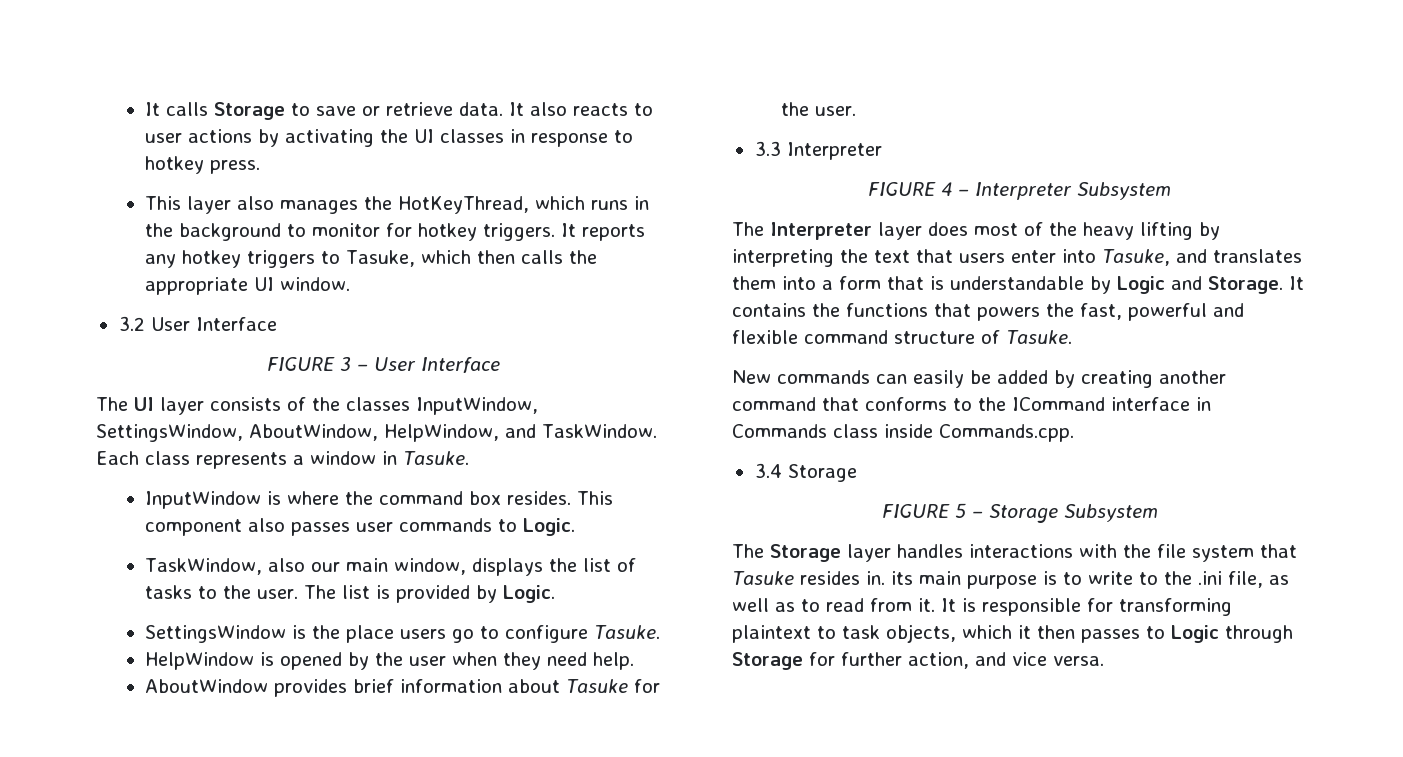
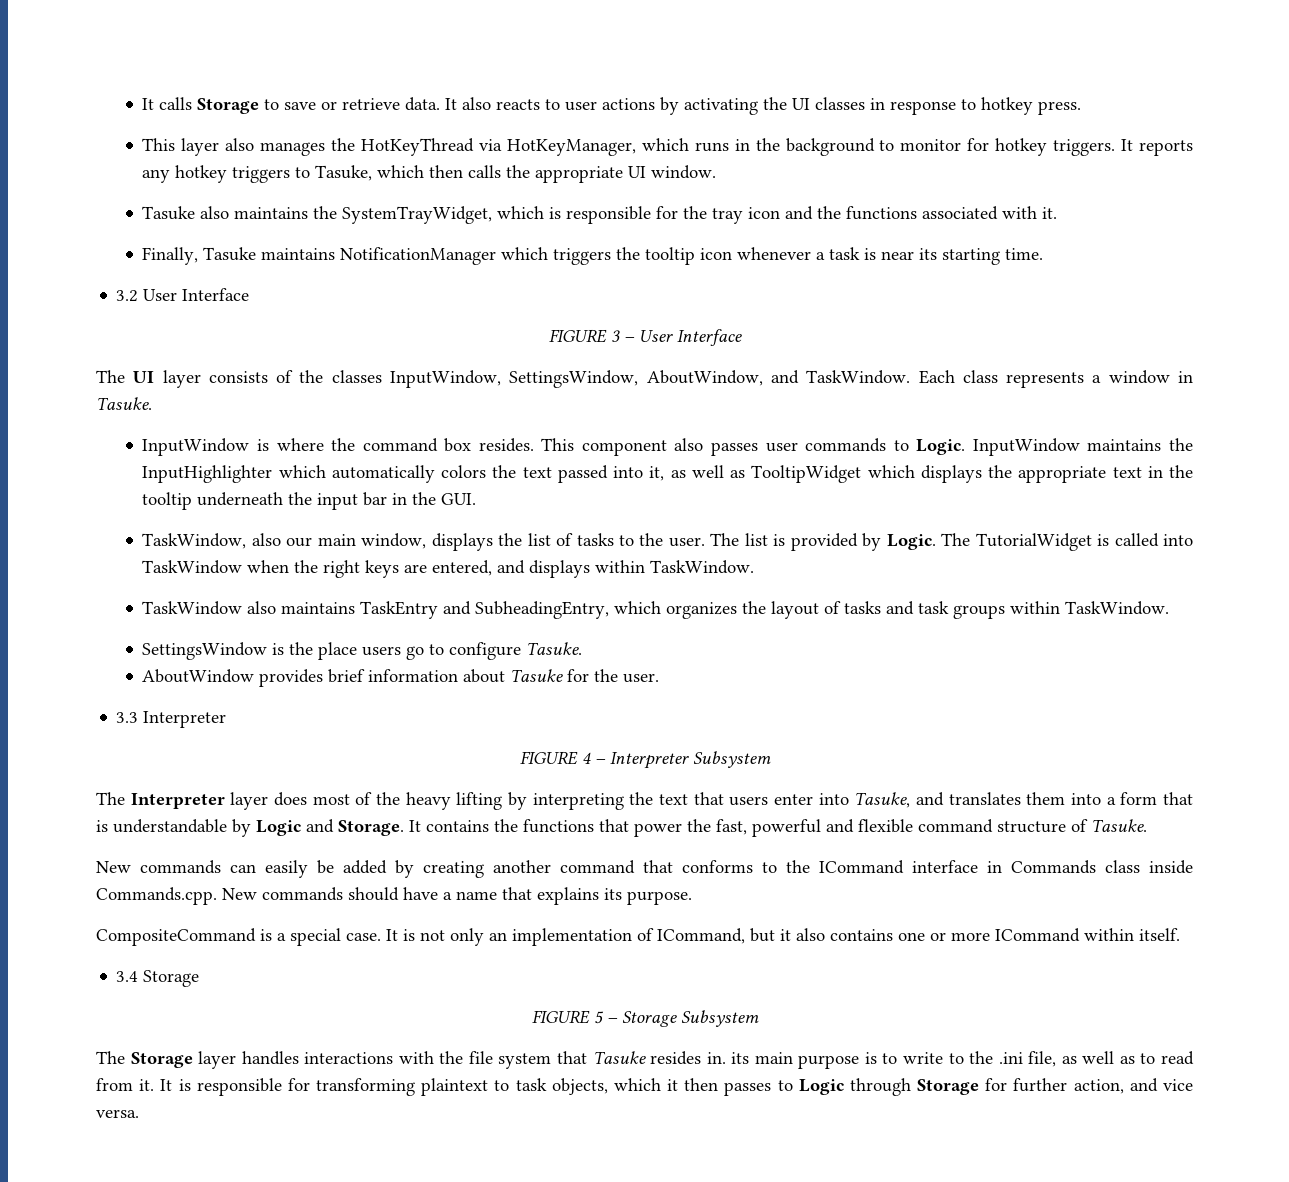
[398,196,530,214] HotKeyThread, -> [361,138,636,156] HotKeyThread via HotKeyManager,
(351, 284) none -> [142,206,1058,224] [142,247,1044,265] // Tasuke also maintains the SystemTrayWidget, which is responsible for the tray icon and the functions associated with it. // Finally, Tasuke maintains NotificationManager which triggers the tooltip icon whenever a task is near its starting time.
[384,424,499,442] HelpWindow, -> (763, 378) none
(576, 527) none -> [972,438,1193,456] [142,465,1194,483] [142,492,477,510] InputWindow maintains the InputHighlighter which automatically colors the text passed into it, as well as TooltipWidget which displays the appropriate text in the tooltip underneath the input bar in the GUI.
(556, 594) none -> [941,533,1194,551] [142,560,755,578] [142,601,1170,619] The TutorialWidget is called into TaskWindow when the right keys are entered, and displays within TaskWindow. // TaskWindow also maintains TaskEntry and SubheadingEntry, which organizes the layout of tasks and task groups within TaskWindow.
[145,652,635,670] // HelpWindow is opened by the user when they need help. -> (583, 648) none
[977,307,1040,321] powers -> [634,823,682,837] power
(1074, 433) none -> [222,887,692,905] [96,928,1180,946] New commands should have a name that explains its purpose. // CompositeCommand is a special case. It is not only an implementation of ICommand, but it also contains one or more ICommand within itself.

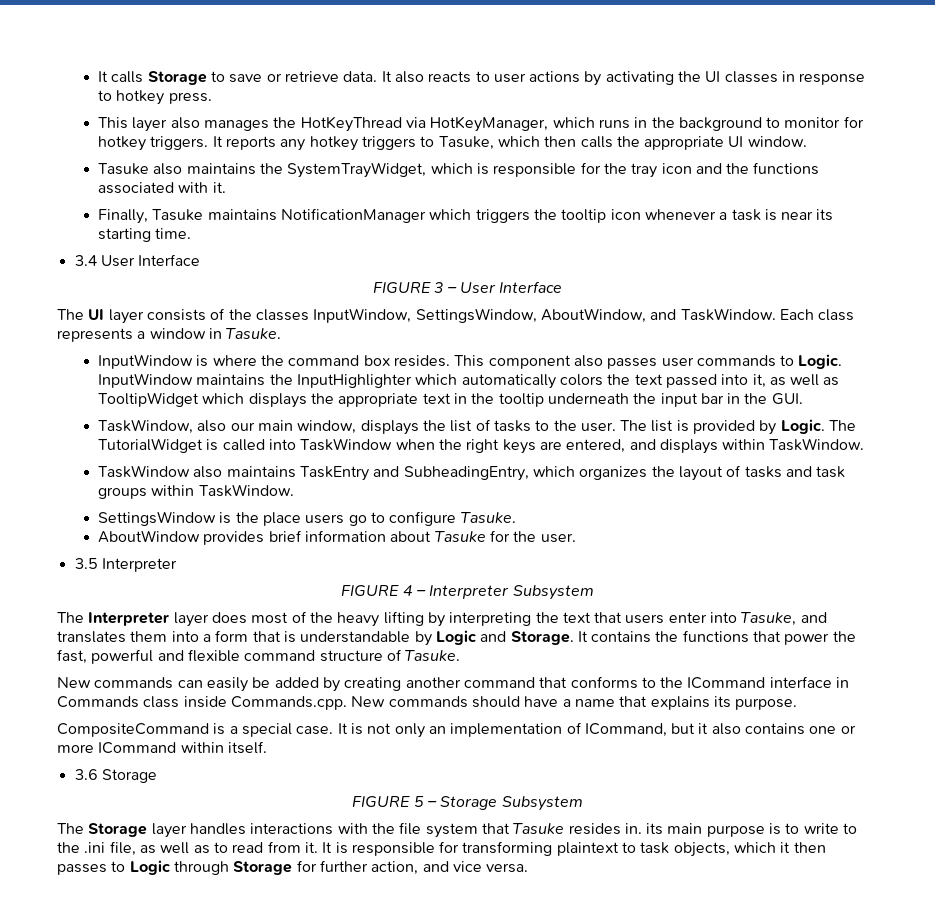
[116,290,139,302] 3.2 -> [74,255,97,266] 3.4
[116,712,139,723] 3.3 -> [74,558,98,569] 3.5
[116,971,139,982] 3.4 -> [74,769,98,780] 3.6

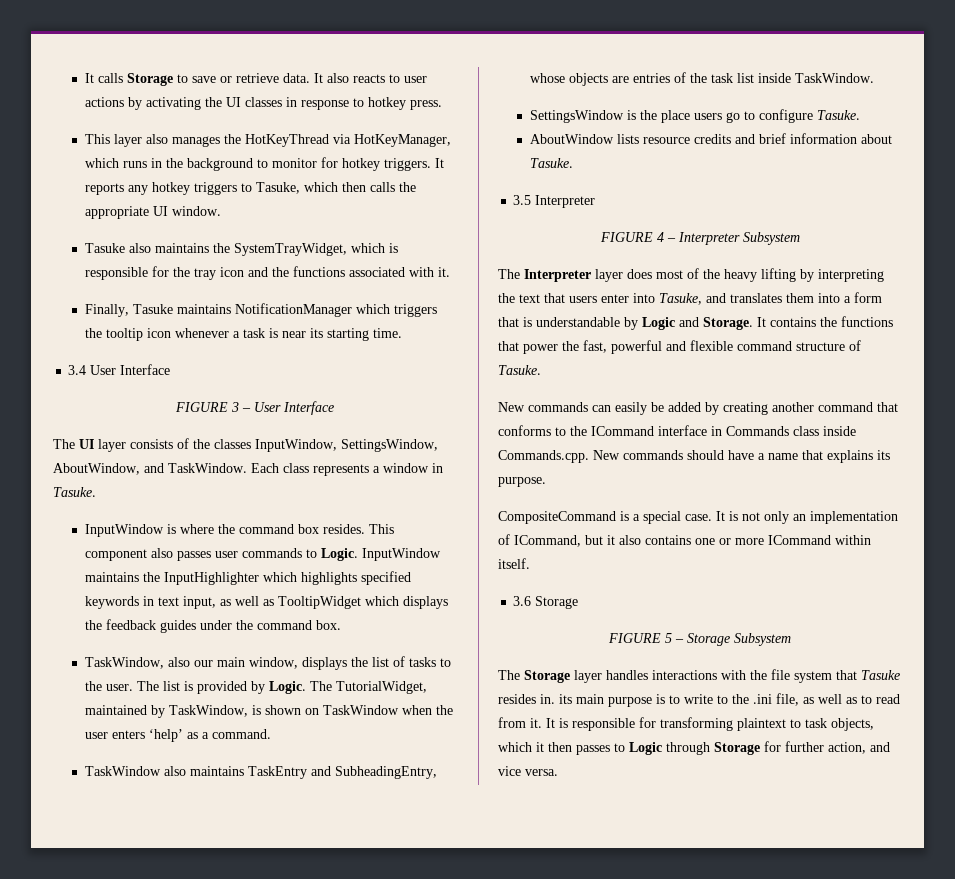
[461,374,766,389] automatically colors the text passed into it, -> [300,571,411,585] [84,596,216,609] highlights specified keywords in text input,
[338,393,803,407] appropriate text in the tooltip underneath the input bar in the GUI. -> [105,619,341,633] feedback guides under the command box.
[97,438,865,454] TutorialWidget is called into TaskWindow when the right keys are entered, and displays within TaskWindow. -> [335,681,427,694] [84,705,453,718] [84,729,271,742] TutorialWidget, maintained by TaskWindow, is shown on TaskWindow when the user enters ‘help’ as a command.
[532,465,846,481] [97,485,195,499] which organizes the layout of tasks and task groups within -> [529,72,791,86] whose objects are entries of the task list inside
[203,530,576,545] provides brief information about Tasuke for the user. -> [616,133,892,144] [529,158,573,168] lists resource credits and brief information about Tasuke.

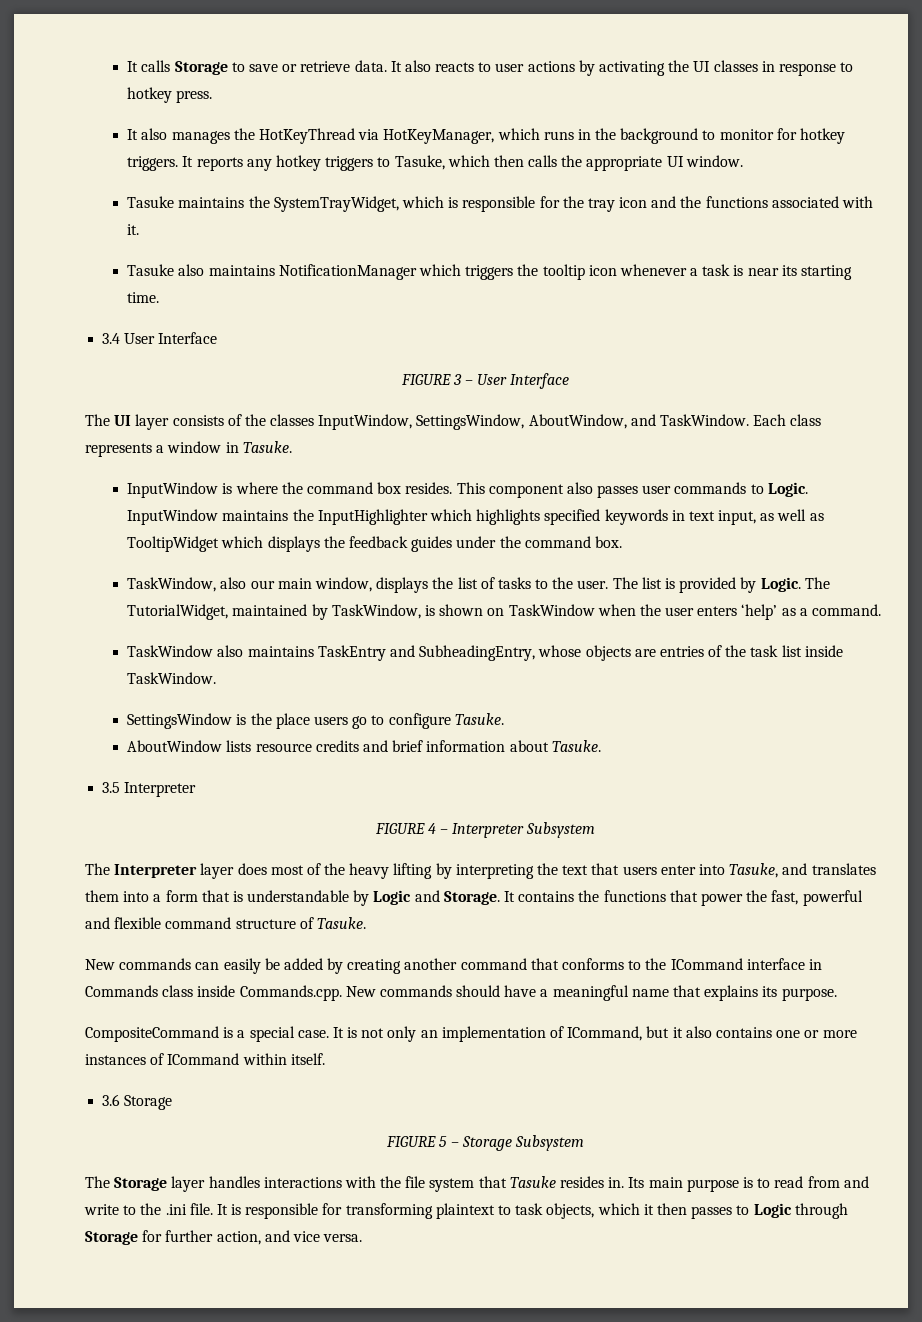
[84,134,142,147] This layer -> [127,129,139,140] It
[128,243,151,253] also -> (175, 202) none
[84,304,173,317] Finally, Tasuke -> [127,264,205,276] Tasuke also
(765, 456) none -> [552,985,629,1001] meaningful
(764, 541) none -> [85,1053,165,1065] instances of
[559,694,572,704] its -> [628,1177,645,1188] Its
(680, 699) none -> [774,1176,869,1188] read from and
[776,693,900,706] [498,717,542,728] file, as well as to read from it. -> [189,1203,213,1215] file.

